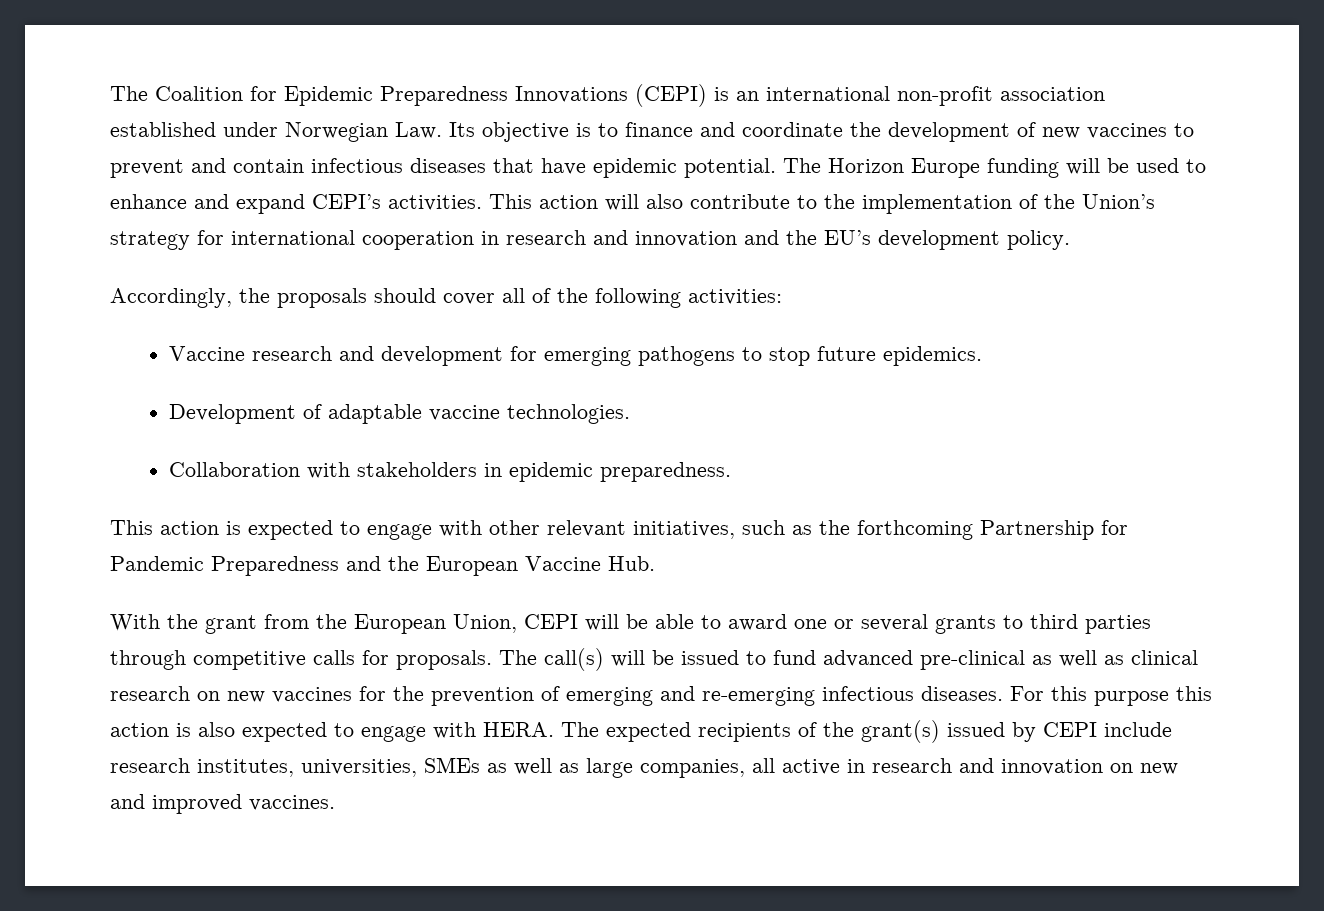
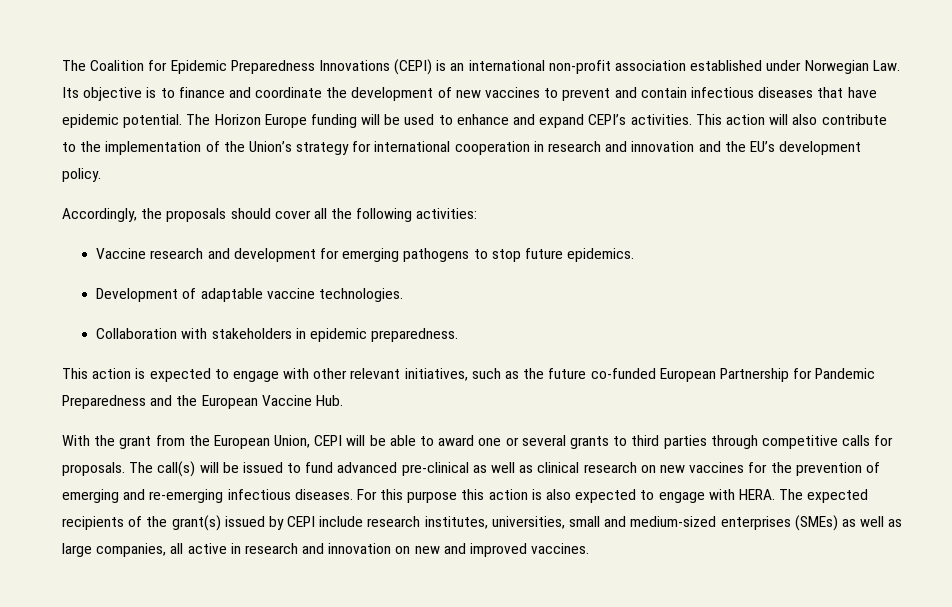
[532,288,551,303] of -> (327, 213) none
[857,520,973,540] forthcoming -> [548,368,716,382] future co-funded European
[424,757,480,773] SMEs -> [569,515,838,531] small and medium-sized enterprises (SMEs)

